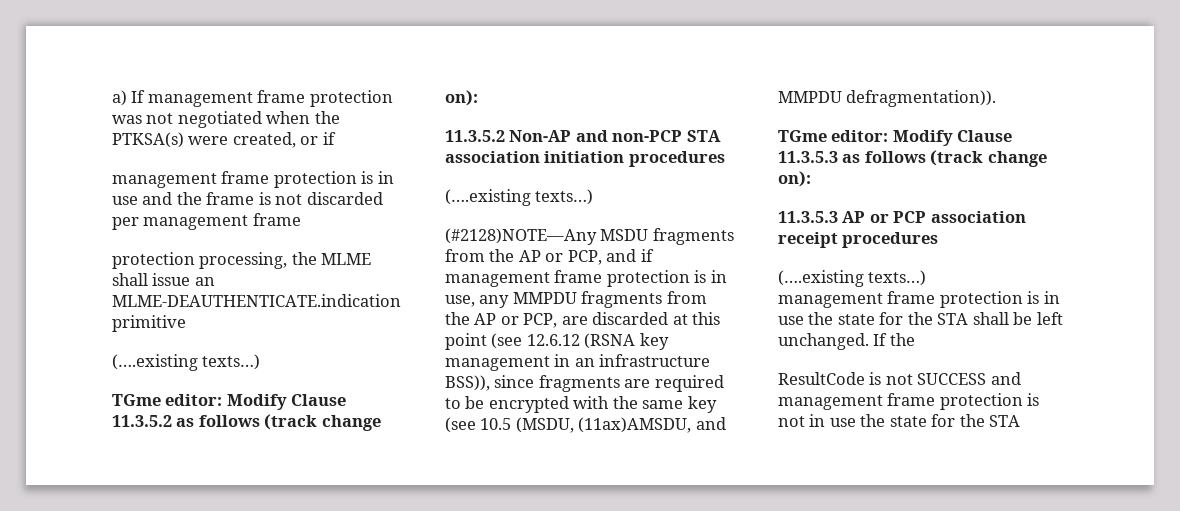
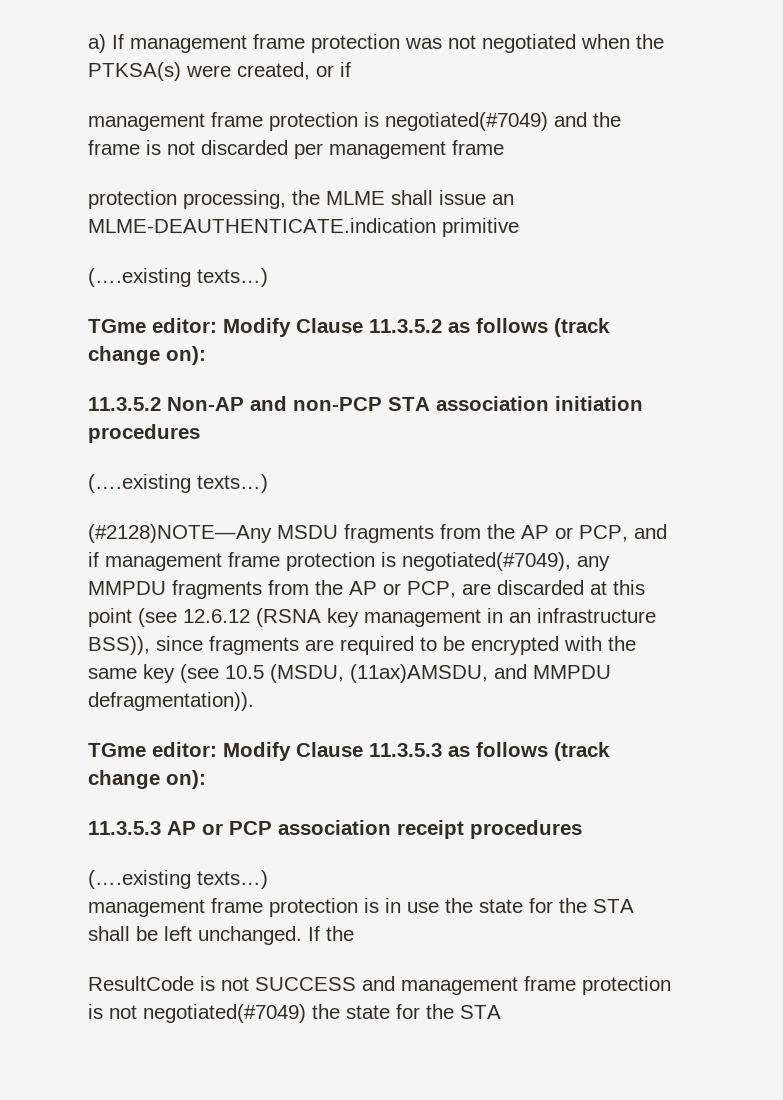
[377,171,394,184] [112,196,138,205] in use -> [385,112,548,131] negotiated(#7049)
[710,270,727,283] [445,295,475,307] in use, -> [402,552,571,571] negotiated(#7049),
[809,414,856,427] in use -> [143,1004,306,1023] negotiated(#7049)

